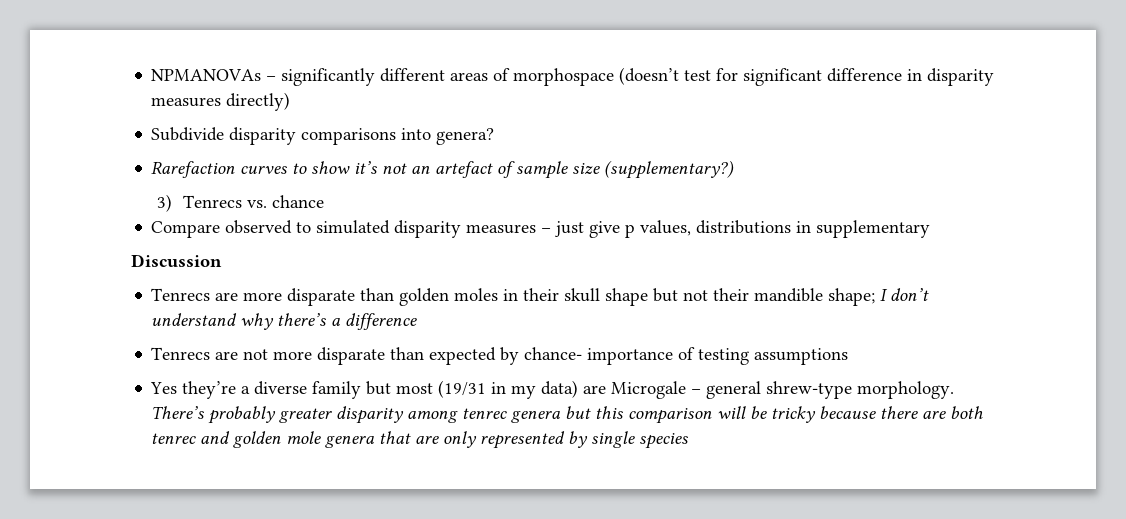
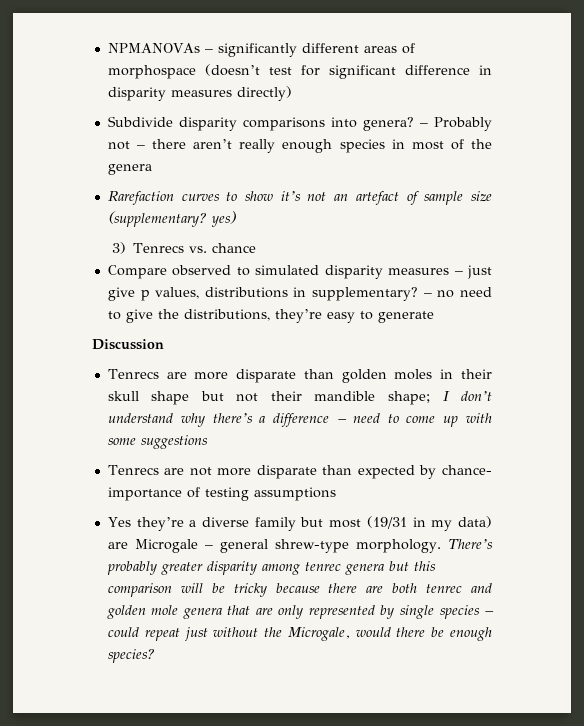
(495, 136) none -> [419,117,492,131] [107,139,493,153] [107,164,152,175] – Probably not – there aren’t really enough species in most of the genera
[604,160,735,179] (supplementary?) -> [107,211,236,227] (supplementary? yes)
[816,220,931,238] supplementary -> [312,287,493,301] [107,309,434,323] supplementary? – no need to give the distributions, they’re easy to generate
(418, 321) none -> [336,413,493,427] [107,435,208,449] – need to come up with some suggestions
(689, 441) none -> [484,611,494,615] [107,627,493,641] [107,649,155,663] – could repeat just without the Microgale, would there be enough species?

